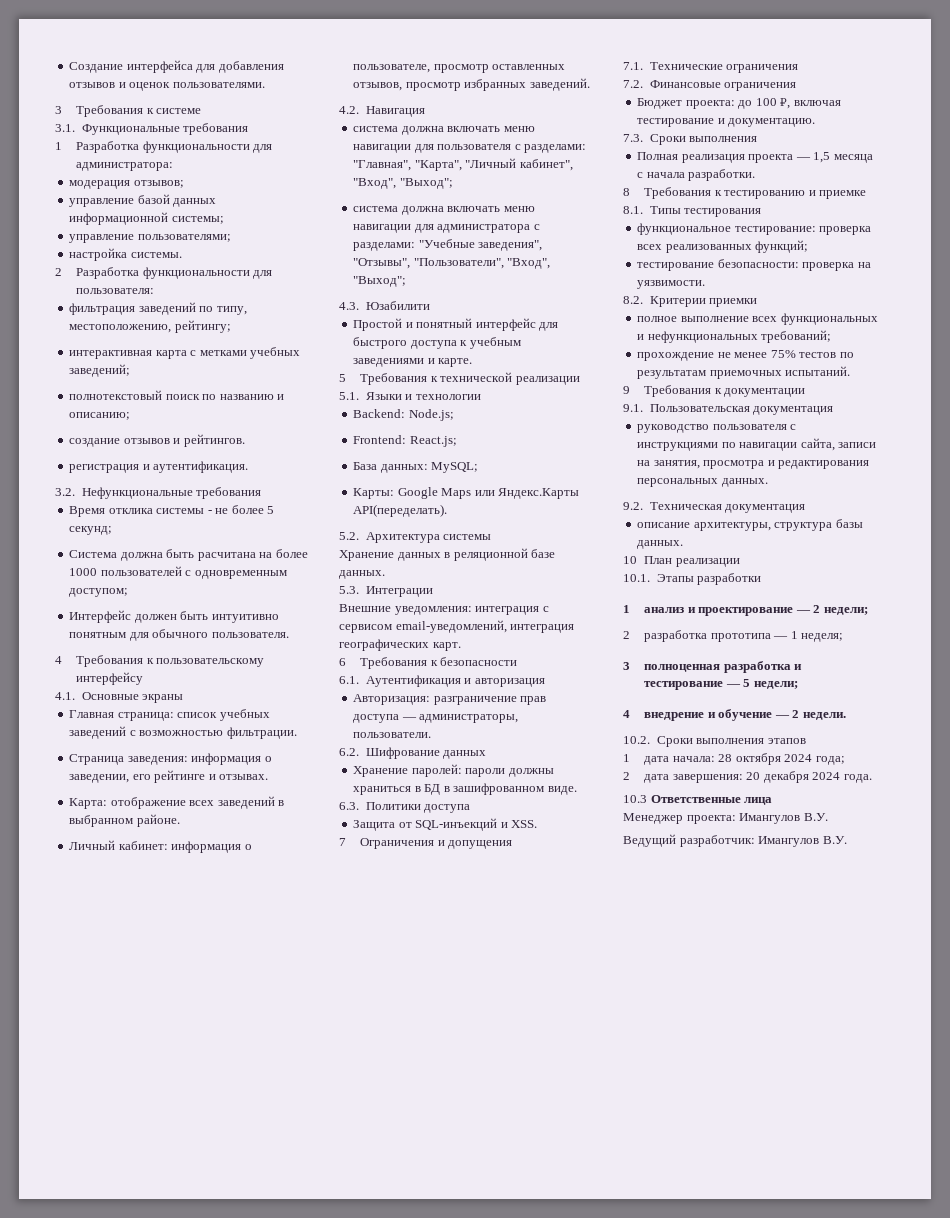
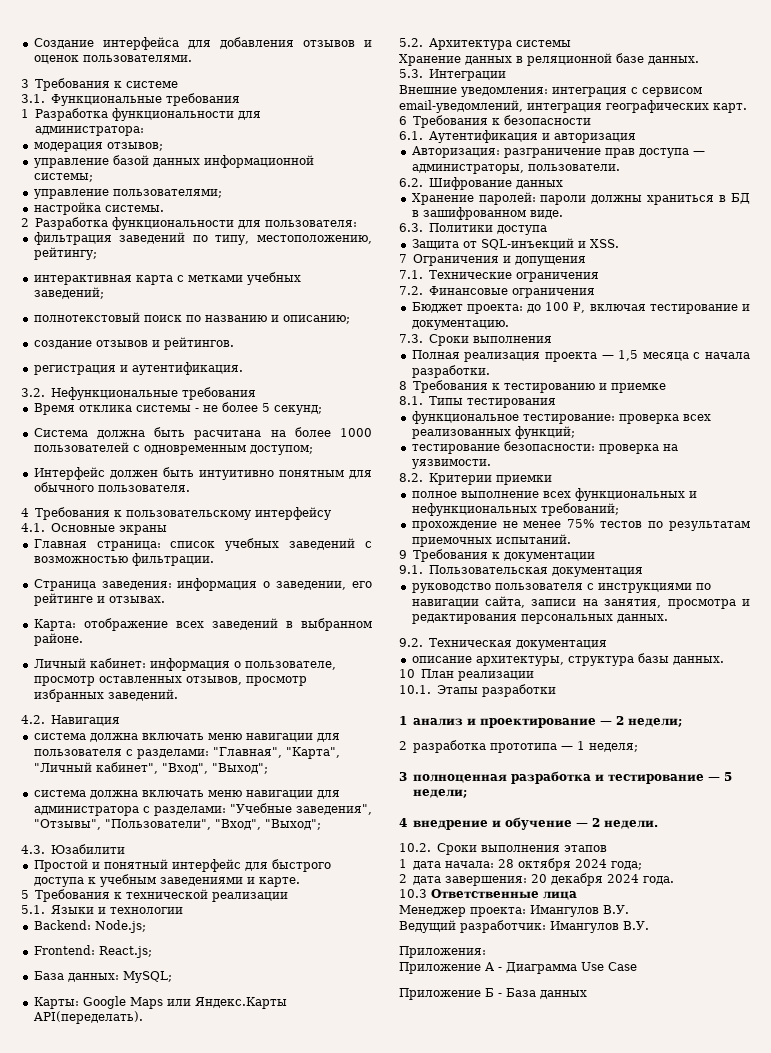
(847, 840) none -> [399,946,486,958] [399,962,637,974] [399,988,587,1000] // Приложения: // Приложение А - Диаграмма Use Case // Приложение Б - База данных

